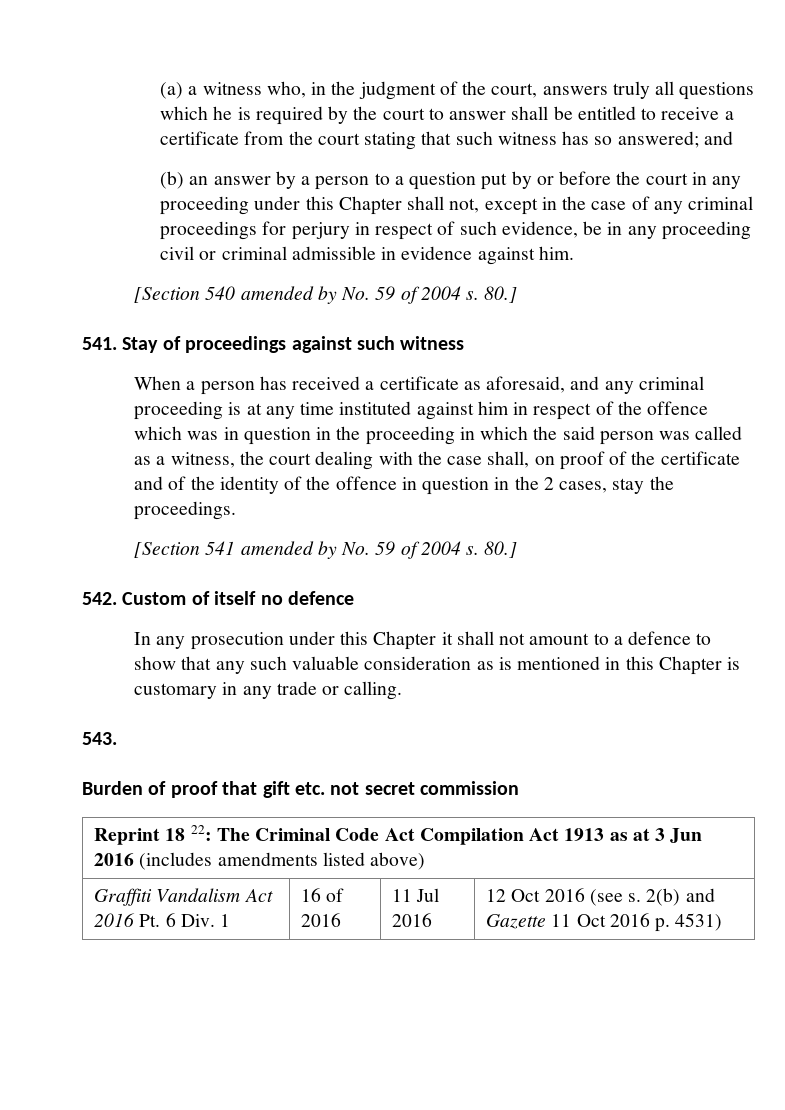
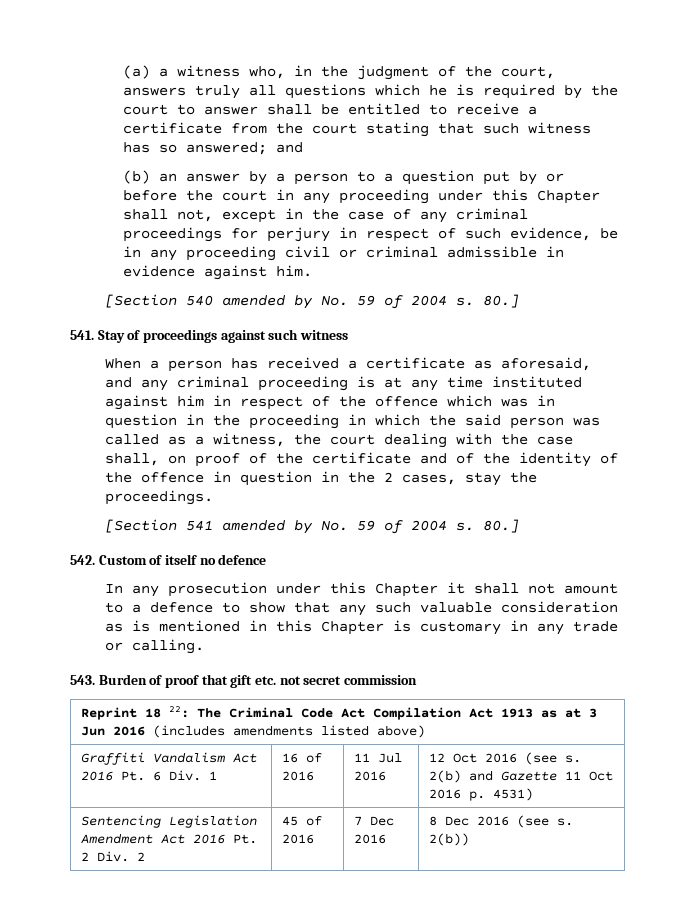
(117, 738) // -> (95, 680) none
(723, 922) none -> [81,815,258,828] [81,833,258,844] [81,851,146,862] [282,816,323,826] [282,834,315,844] [354,816,395,826] [354,834,387,844] [429,815,574,828] [429,833,470,846] // Sentencing Legislation Amendment Act 2016 Pt. 2 Div. 2 | 45 of 2016 | 7 Dec 2016 | 8 Dec 2016 (see s. 2(b))

